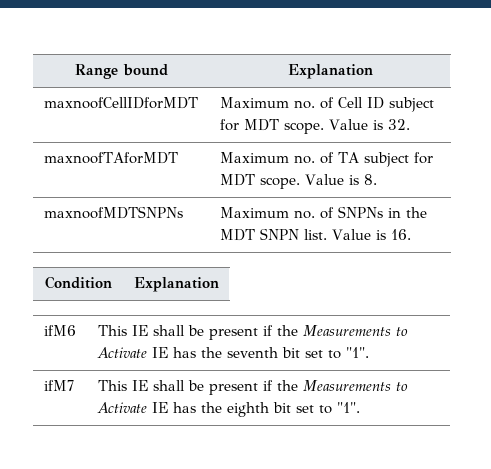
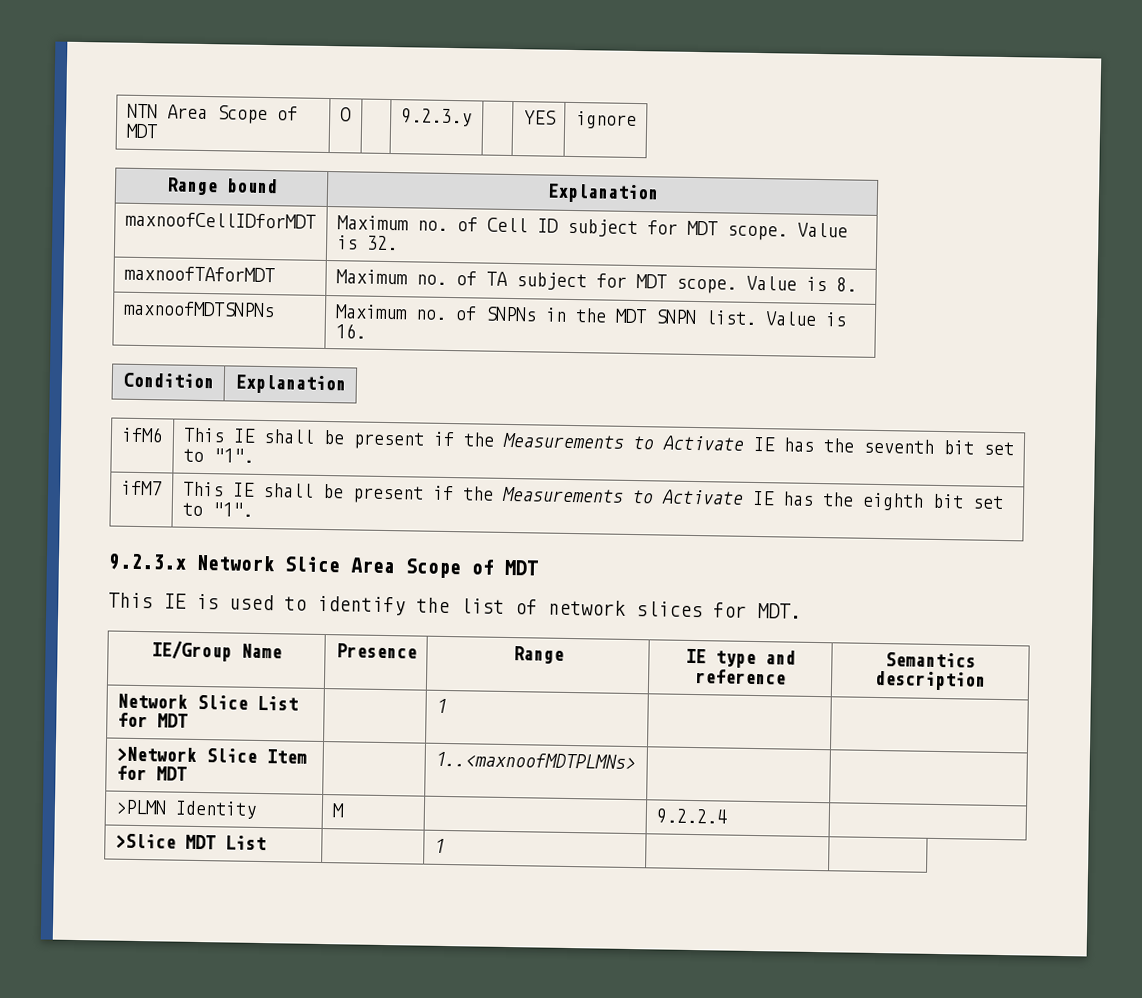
(75, 71) none -> [126,103,298,125] [125,123,158,139] [339,107,352,122] [400,108,472,127] [523,110,557,125] [575,111,637,130] NTN Area Scope of MDT | O | | 9.2.3.y | | YES | ignore //
(360, 407) none -> [108,553,538,579] [108,592,802,619] [151,640,282,662] [335,643,417,659] [512,646,564,664] [685,648,796,669] [695,669,786,685] [885,652,976,668] [874,670,986,691] [116,693,298,711] [116,712,188,728] [435,698,447,714] [115,746,307,764] [115,765,187,781] [434,751,636,770] [114,799,257,819] [331,803,345,818] [655,808,727,825] [114,833,266,851] [433,838,445,853] // 9.2.3.x Network Slice Area Scope of MDT // This IE is used to identify the list of network slices for MDT. // IE/Group Name | Presence | Range | IE type and reference | Semantics description // Network Slice List for MDT | | 1 | | // >Network Slice Item for MDT | | 1..<maxnoofMDTPLMNs> | | // >PLMN Identity | M | | 9.2.2.4 | // >Slice MDT List | | 1 | |

